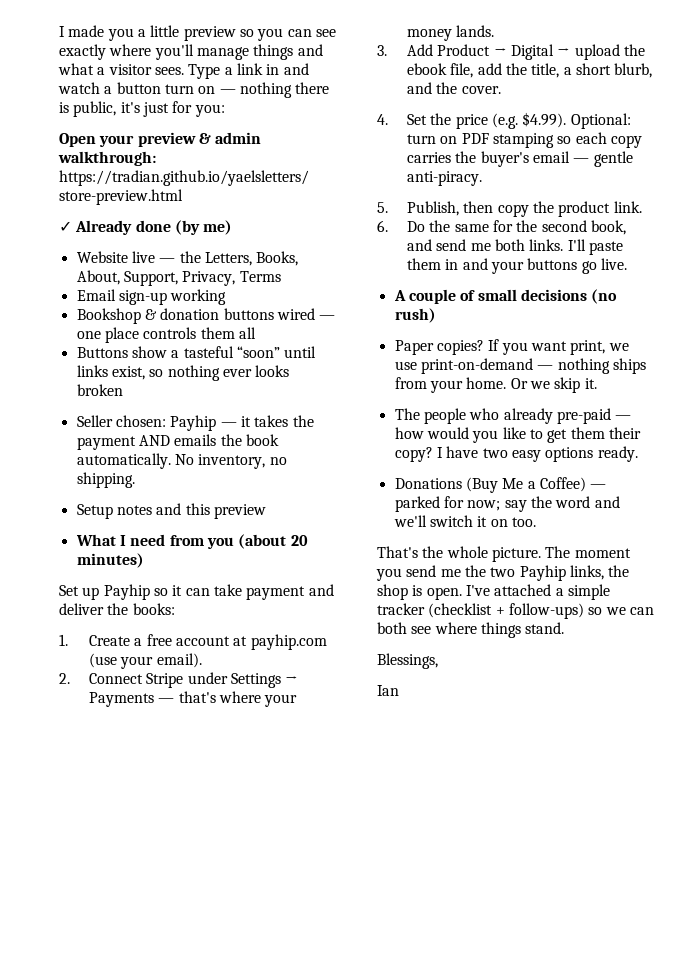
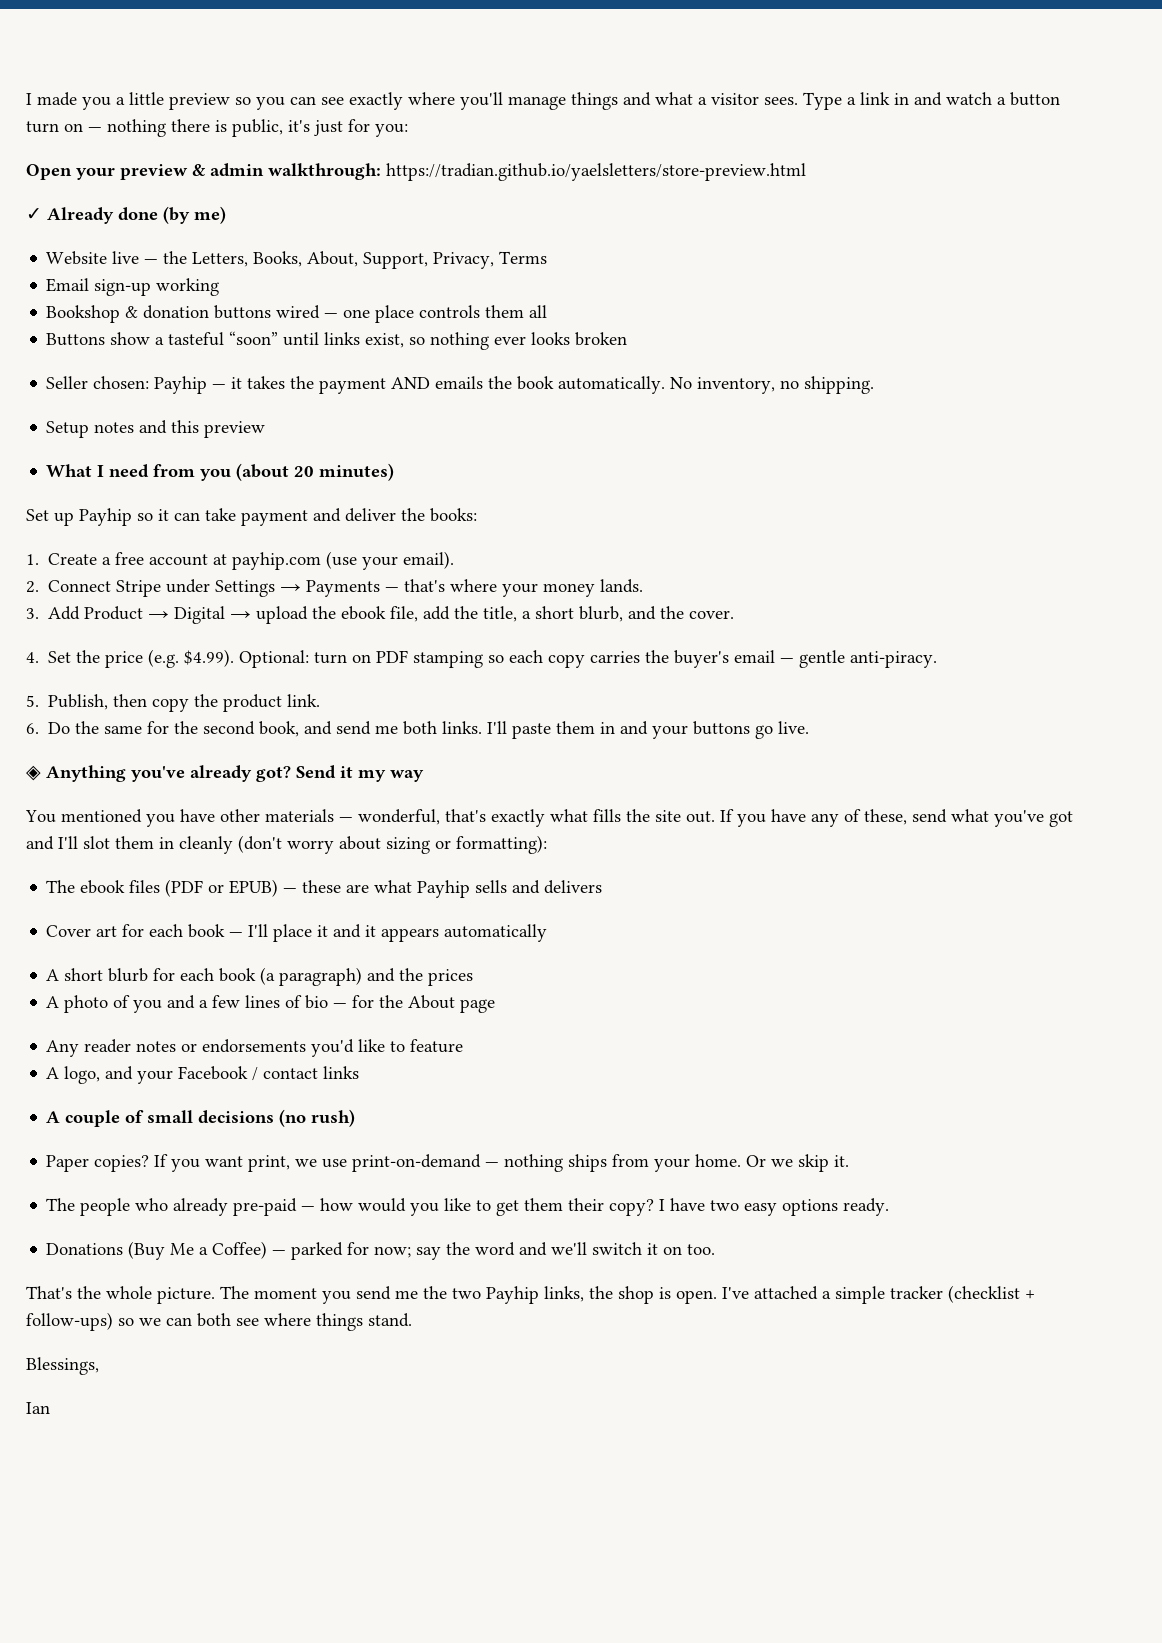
(627, 264) none -> [26,765,424,782] [25,809,1073,827] [26,835,547,854] [46,879,603,898] [46,924,548,942] [46,967,474,986] [46,995,496,1013] [46,1039,464,1057] [46,1066,360,1084] // ◈ Anything you've already got? Send it my way // You mentioned you have other materials — wonderful, that's exactly what fills the site out. If you have any of these, send what you've got and I'll slot them in cleanly (don't worry about sizing or formatting): // The ebook files (PDF or EPUB) — these are what Payhip sells and delivers // Cover art for each book — I'll place it and it appears automatically // A short blurb for each book (a paragraph) and the prices // A photo of you and a few lines of bio — for the About page // Any reader notes or endorsements you'd like to feature // A logo, and your Facebook / contact links

